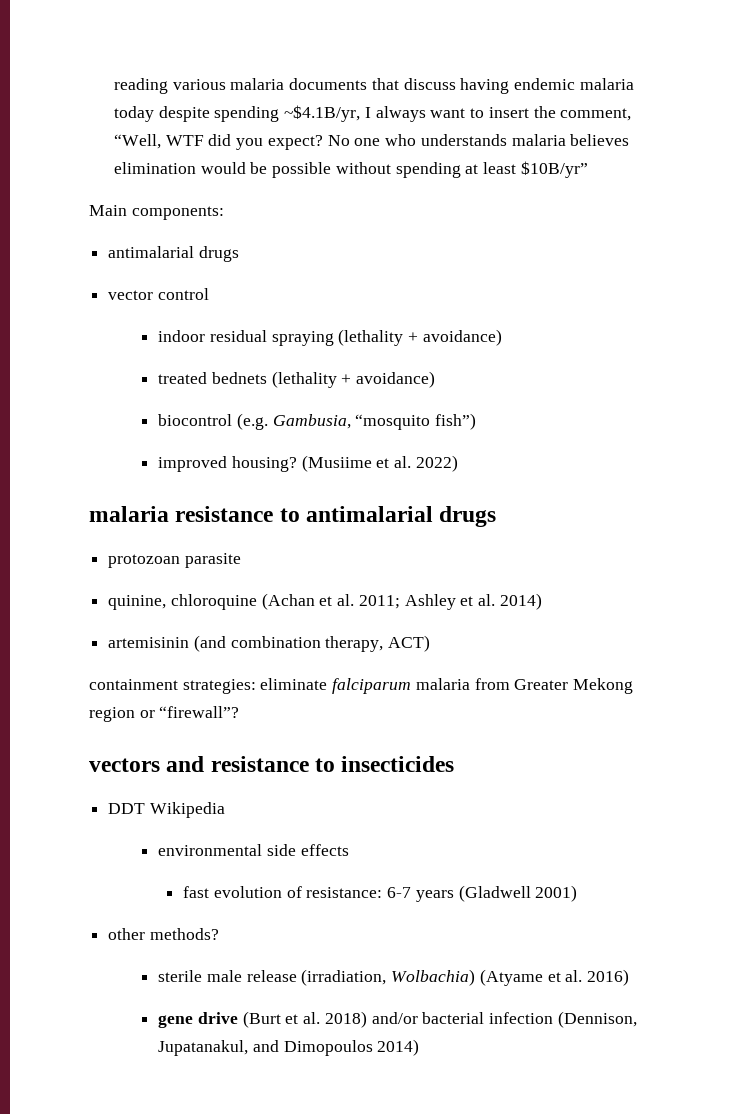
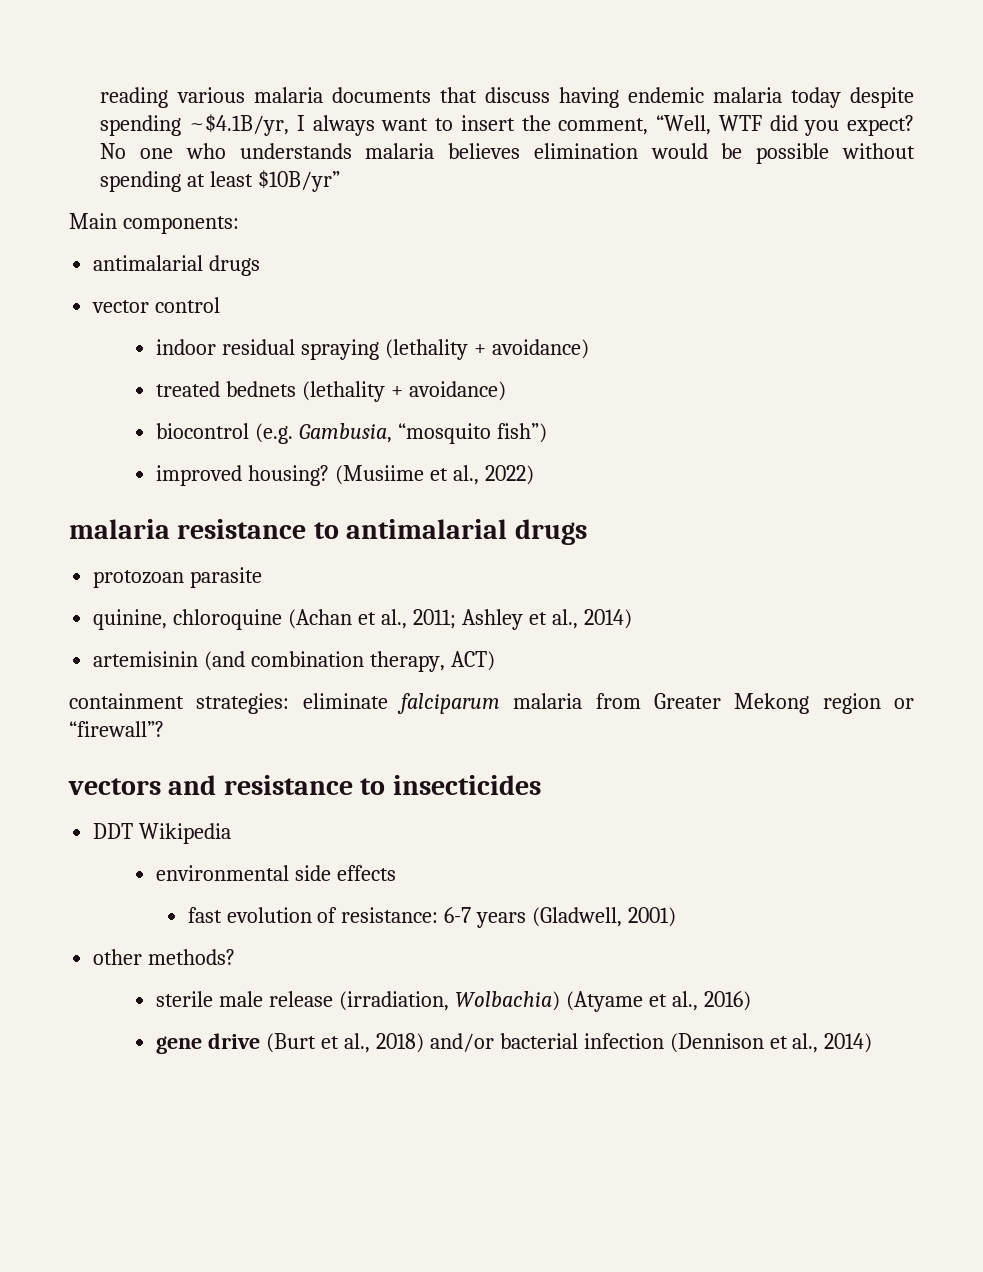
[394,456,412,468] al. -> [452,465,479,485] al.,
[337,594,355,606] al. -> [380,609,407,629] al.,
[478,594,496,606] al. -> [551,609,578,629] al.,
[458,885,531,902] (Gladwell -> [532,907,623,927] (Gladwell,
[565,970,583,982] al. -> [671,991,698,1011] al.,
[303,1012,321,1024] al. -> [343,1033,370,1053] al.,
[557,1011,637,1028] [158,1040,373,1056] (Dennison, Jupatanakul, and Dimopoulos -> [669,1033,819,1053] (Dennison et al.,

